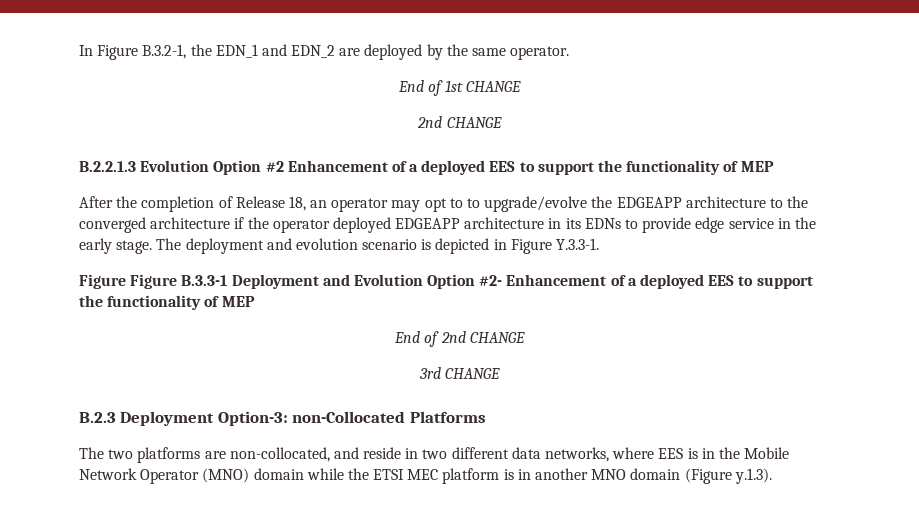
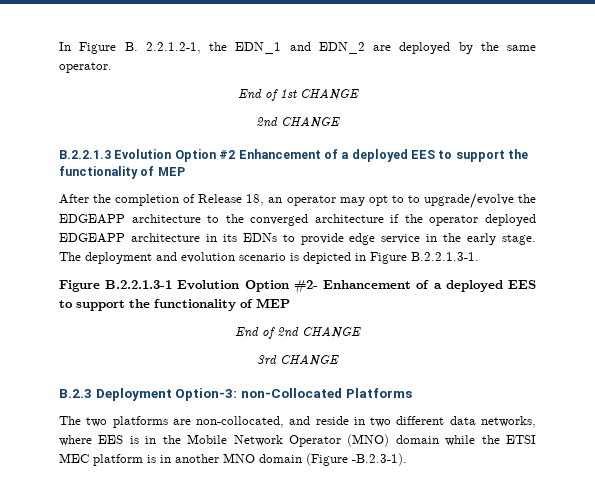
[142,44,187,59] B.3.2-1, -> [124,42,201,54] B. 2.2.1.2-1,
[556,238,600,250] [79,274,350,289] Y.3.3-1. // Figure Figure B.3.3-1 Deployment and -> [411,252,479,261] [59,280,173,292] B.2.2.1.3-1. // Figure B.2.2.1.3-1
[734,468,772,484] y.1.3). -> [352,453,407,466] -B.2.3-1).

